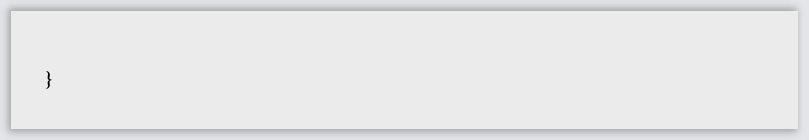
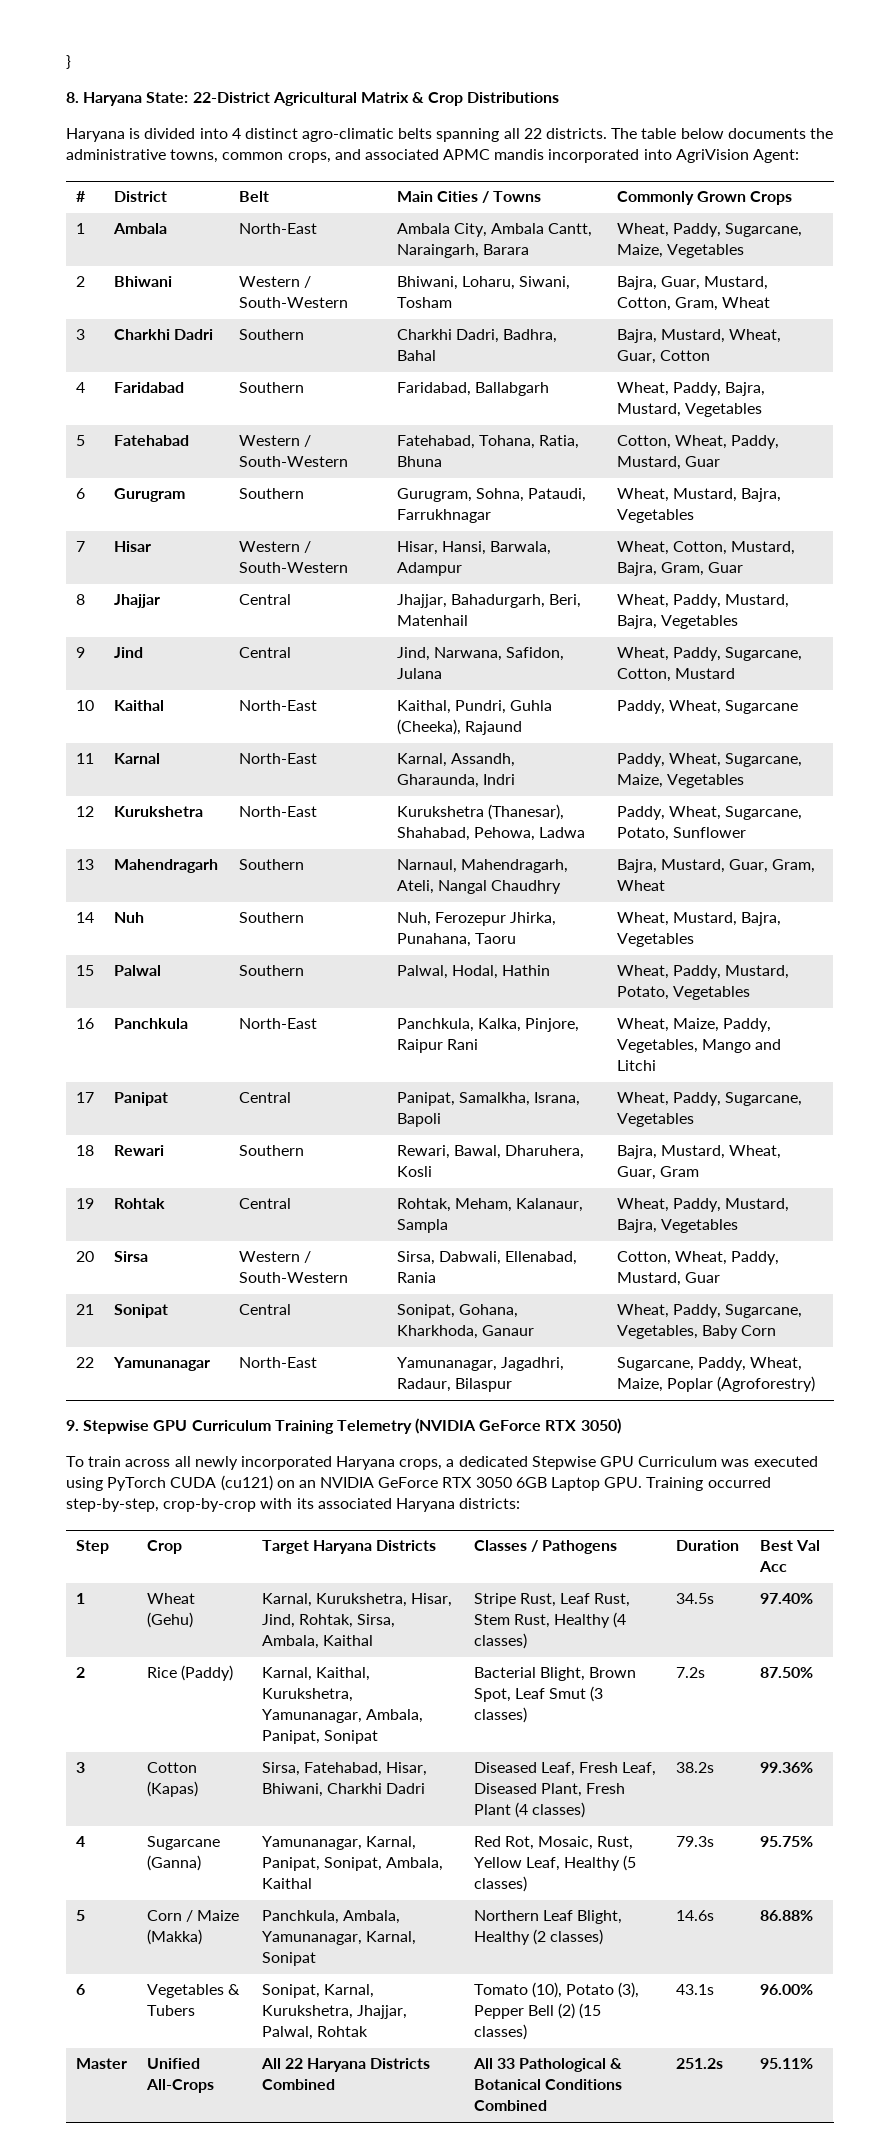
(52, 80) none -> [66,92,560,106] [66,128,833,142] [66,149,800,163] [75,191,86,202] [113,191,167,202] [238,191,269,202] [396,191,542,203] [616,191,793,205] [75,223,85,234] [112,223,167,234] [238,223,317,234] [396,223,593,237] [396,244,529,258] [616,223,803,237] [616,244,744,258] [75,276,85,287] [113,276,172,287] [238,276,311,288] [238,297,348,308] [396,276,571,290] [396,297,452,308] [616,276,769,290] [616,297,771,311] [75,329,85,340] [113,329,213,340] [238,329,304,340] [396,329,558,343] [396,350,436,361] [616,329,782,343] [616,350,710,364] [75,382,85,393] [113,382,184,393] [238,382,304,393] [396,382,549,396] [616,382,766,396] [616,403,762,417] [75,435,85,446] [113,435,189,446] [238,435,311,447] [238,456,348,467] [396,435,580,449] [396,456,442,467] [616,435,780,449] [616,456,720,470] [75,488,85,499] [113,488,185,502] [238,488,304,499] [396,488,587,502] [396,509,491,523] [616,488,782,502] [616,509,694,523] [75,541,85,552] [113,541,151,552] [238,541,311,553] [238,562,348,573] [396,541,552,555] [396,562,462,576] [616,541,796,555] [616,562,744,576] [75,594,85,605] [113,594,160,608] [238,594,291,605] [396,594,582,608] [396,615,468,626] [616,594,790,608] [616,615,738,629] [75,647,85,658] [113,647,143,658] [238,647,291,658] [396,647,565,661] [396,668,442,679] [616,647,803,661] [616,668,735,682] [75,700,94,711] [113,700,164,711] [238,700,317,711] [396,700,553,714] [396,719,522,735] [616,700,799,714] [75,753,94,764] [113,753,160,764] [238,753,317,764] [396,753,515,767] [396,774,515,788] [616,753,803,767] [616,774,744,788] [75,806,94,817] [113,806,203,817] [238,806,317,817] [396,804,564,820] [396,827,586,841] [616,806,803,820] [616,827,746,841] [75,859,94,870] [113,859,218,873] [238,859,304,870] [396,859,568,873] [396,880,562,894] [616,859,816,873] [616,880,665,891] [75,912,94,923] [113,912,144,923] [238,912,304,923] [396,912,557,926] [396,933,516,947] [616,912,782,926] [616,933,694,947] [75,965,94,976] [113,965,161,976] [238,965,304,976] [396,965,551,979] [616,965,790,979] [616,986,750,1000] [75,1018,94,1029] [113,1018,188,1029] [238,1018,317,1029] [396,1018,580,1032] [396,1039,478,1053] [616,1018,772,1032] [616,1039,782,1053] [616,1060,656,1071] [75,1092,94,1103] [113,1092,168,1106] [238,1092,291,1103] [396,1092,581,1106] [396,1113,441,1127] [616,1092,803,1106] [616,1113,694,1127] [75,1145,94,1156] [113,1145,164,1156] [238,1145,304,1156] [396,1145,585,1159] [396,1166,432,1177] [616,1145,782,1159] [616,1166,699,1180] [75,1198,94,1209] [113,1198,165,1209] [238,1198,291,1209] [396,1198,584,1212] [396,1219,448,1233] [616,1198,790,1212] [616,1219,738,1233] [75,1251,94,1262] [113,1251,148,1262] [238,1251,311,1263] [238,1272,348,1283] [396,1251,578,1265] [396,1272,436,1283] [616,1251,780,1265] [616,1272,720,1286] [75,1304,94,1315] [113,1304,168,1318] [238,1304,291,1315] [396,1304,518,1318] [396,1325,534,1339] [616,1304,803,1318] [616,1325,777,1339] [75,1357,94,1368] [112,1357,210,1371] [238,1357,317,1368] [396,1357,564,1371] [396,1378,512,1392] [616,1357,803,1371] [616,1376,816,1392] [66,1418,621,1434] [66,1456,818,1470] [66,1475,771,1491] [66,1498,521,1512] [75,1540,109,1554] [146,1540,182,1554] [261,1540,437,1554] [473,1540,618,1554] [675,1540,739,1551] [759,1540,820,1551] [758,1561,787,1572] [75,1593,85,1604] [146,1593,195,1604] [146,1612,193,1628] [261,1593,453,1607] [261,1614,396,1628] [261,1635,373,1649] [473,1593,631,1607] [473,1612,627,1628] [473,1633,527,1649] [675,1593,714,1604] [759,1593,813,1604] [75,1667,85,1678] [146,1665,233,1681] [261,1667,370,1681] [261,1688,353,1702] [261,1709,423,1723] [261,1730,378,1744] [473,1667,637,1681] [473,1686,604,1702] [473,1707,527,1723] [675,1667,705,1678] [759,1667,813,1678] [75,1762,85,1773] [146,1762,197,1773] [146,1781,198,1797] [261,1762,428,1776] [261,1783,426,1797] [473,1762,657,1776] [473,1783,626,1797] [473,1802,586,1818] [675,1762,714,1773] [759,1762,813,1773] [75,1836,85,1847] [146,1836,220,1850] [146,1855,201,1871] [261,1836,416,1850] [261,1857,444,1871] [261,1878,312,1889] [473,1836,634,1850] [473,1855,637,1871] [473,1876,527,1892] [675,1836,714,1847] [759,1836,813,1847] [75,1910,85,1921] [146,1910,240,1922] [146,1929,202,1945] [261,1910,400,1924] [261,1931,416,1945] [261,1952,316,1966] [473,1910,623,1924] [473,1929,604,1945] [675,1910,714,1921] [759,1910,813,1921] [75,1984,85,1995] [146,1984,240,1998] [146,2005,195,2016] [261,1984,374,1998] [261,2005,407,2019] [261,2026,368,2040] [473,1982,640,1998] [473,2003,602,2019] [473,2024,527,2040] [675,1984,714,1995] [759,1984,813,1995] [75,2058,127,2069] [146,2058,200,2069] [145,2079,214,2093] [260,2058,431,2072] [261,2079,335,2090] [472,2058,623,2072] [473,2079,622,2090] [473,2100,547,2111] [675,2058,723,2069] [759,2058,813,2069] // 8. Haryana State: 22-District Agricultural Matrix & Crop Distributions // Haryana is divided into 4 distinct agro-climatic belts spanning all 22 districts. The table below documents the administrative towns, common crops, and associated APMC mandis incorporated into AgriVision Agent: // # | District | Belt | Main Cities / Towns | Commonly Grown Crops // 1 | Ambala | North-East | Ambala City, Ambala Cantt, Naraingarh, Barara | Wheat, Paddy, Sugarcane, Maize, Vegetables // 2 | Bhiwani | Western / South-Western | Bhiwani, Loharu, Siwani, Tosham | Bajra, Guar, Mustard, Cotton, Gram, Wheat // 3 | Charkhi Dadri | Southern | Charkhi Dadri, Badhra, Bahal | Bajra, Mustard, Wheat, Guar, Cotton // 4 | Faridabad | Southern | Faridabad, Ballabgarh | Wheat, Paddy, Bajra, Mustard, Vegetables // 5 | Fatehabad | Western / South-Western | Fatehabad, Tohana, Ratia, Bhuna | Cotton, Wheat, Paddy, Mustard, Guar // 6 | Gurugram | Southern | Gurugram, Sohna, Pataudi, Farrukhnagar | Wheat, Mustard, Bajra, Vegetables // 7 | Hisar | Western / South-Western | Hisar, Hansi, Barwala, Adampur | Wheat, Cotton, Mustard, Bajra, Gram, Guar // 8 | Jhajjar | Central | Jhajjar, Bahadurgarh, Beri, Matenhail | Wheat, Paddy, Mustard, Bajra, Vegetables // 9 | Jind | Central | Jind, Narwana, Safidon, Julana | Wheat, Paddy, Sugarcane, Cotton, Mustard // 10 | Kaithal | North-East | Kaithal, Pundri, Guhla (Cheeka), Rajaund | Paddy, Wheat, Sugarcane // 11 | Karnal | North-East | Karnal, Assandh, Gharaunda, Indri | Paddy, Wheat, Sugarcane, Maize, Vegetables // 12 | Kurukshetra | North-East | Kurukshetra (Thanesar), Shahabad, Pehowa, Ladwa | Paddy, Wheat, Sugarcane, Potato, Sunflower // 13 | Mahendragarh | Southern | Narnaul, Mahendragarh, Ateli, Nangal Chaudhry | Bajra, Mustard, Guar, Gram, Wheat // 14 | Nuh | Southern | Nuh, Ferozepur Jhirka, Punahana, Taoru | Wheat, Mustard, Bajra, Vegetables // 15 | Palwal | Southern | Palwal, Hodal, Hathin | Wheat, Paddy, Mustard, Potato, Vegetables // 16 | Panchkula | North-East | Panchkula, Kalka, Pinjore, Raipur Rani | Wheat, Maize, Paddy, Vegetables, Mango and Litchi // 17 | Panipat | Central | Panipat, Samalkha, Israna, Bapoli | Wheat, Paddy, Sugarcane, Vegetables // 18 | Rewari | Southern | Rewari, Bawal, Dharuhera, Kosli | Bajra, Mustard, Wheat, Guar, Gram // 19 | Rohtak | Central | Rohtak, Meham, Kalanaur, Sampla | Wheat, Paddy, Mustard, Bajra, Vegetables // 20 | Sirsa | Western / South-Western | Sirsa, Dabwali, Ellenabad, Rania | Cotton, Wheat, Paddy, Mustard, Guar // 21 | Sonipat | Central | Sonipat, Gohana, Kharkhoda, Ganaur | Wheat, Paddy, Sugarcane, Vegetables, Baby Corn // 22 | Yamunanagar | North-East | Yamunanagar, Jagadhri, Radaur, Bilaspur | Sugarcane, Paddy, Wheat, Maize, Poplar (Agroforestry) // 9. Stepwise GPU Curriculum Training Telemetry (NVIDIA GeForce RTX 3050) // To train across all newly incorporated Haryana crops, a dedicated Stepwise GPU Curriculum was executed using PyTorch CUDA (cu121) on an NVIDIA GeForce RTX 3050 6GB Laptop GPU. Training occurred step-by-step, crop-by-crop with its associated Haryana districts: // Step | Crop | Target Haryana Districts | Classes / Pathogens | Duration | Best Val Acc // 1 | Wheat (Gehu) | Karnal, Kurukshetra, Hisar, Jind, Rohtak, Sirsa, Ambala, Kaithal | Stripe Rust, Leaf Rust, Stem Rust, Healthy (4 classes) | 34.5s | 97.40% // 2 | Rice (Paddy) | Karnal, Kaithal, Kurukshetra, Yamunanagar, Ambala, Panipat, Sonipat | Bacterial Blight, Brown Spot, Leaf Smut (3 classes) | 7.2s | 87.50% // 3 | Cotton (Kapas) | Sirsa, Fatehabad, Hisar, Bhiwani, Charkhi Dadri | Diseased Leaf, Fresh Leaf, Diseased Plant, Fresh Plant (4 classes) | 38.2s | 99.36% // 4 | Sugarcane (Ganna) | Yamunanagar, Karnal, Panipat, Sonipat, Ambala, Kaithal | Red Rot, Mosaic, Rust, Yellow Leaf, Healthy (5 classes) | 79.3s | 95.75% // 5 | Corn / Maize (Makka) | Panchkula, Ambala, Yamunanagar, Karnal, Sonipat | Northern Leaf Blight, Healthy (2 classes) | 14.6s | 86.88% // 6 | Vegetables & Tubers | Sonipat, Karnal, Kurukshetra, Jhajjar, Palwal, Rohtak | Tomato (10), Potato (3), Pepper Bell (2) (15 classes) | 43.1s | 96.00% // Master | Unified All-Crops | All 22 Haryana Districts Combined | All 33 Pathological & Botanical Conditions Combined | 251.2s | 95.11%

